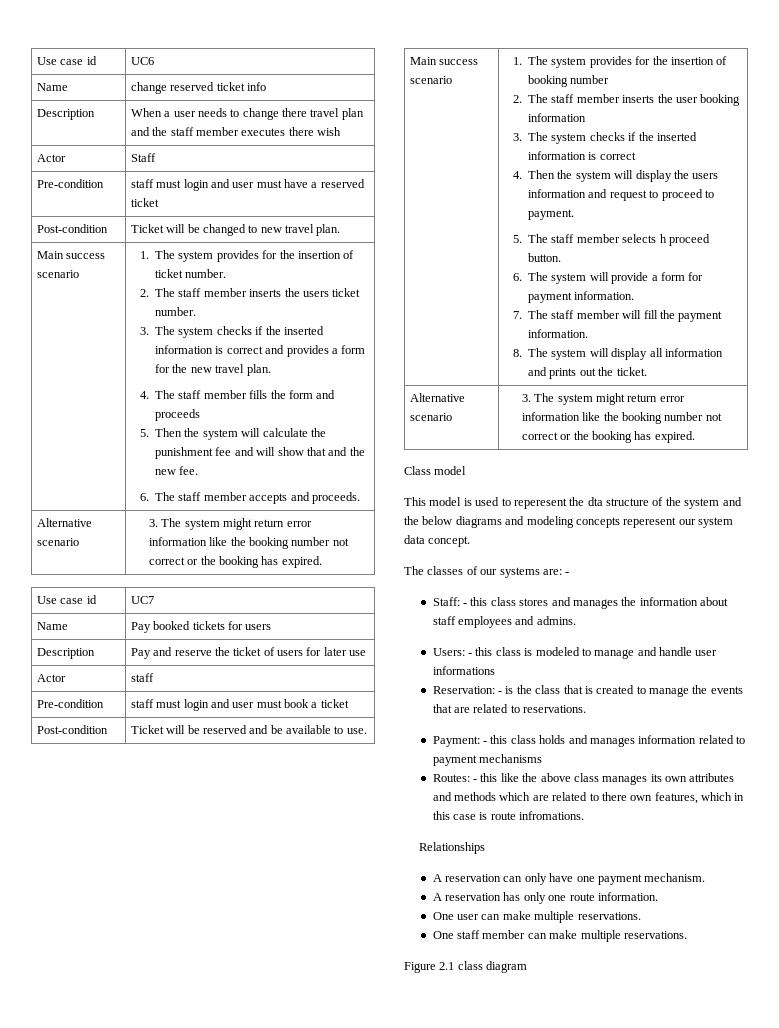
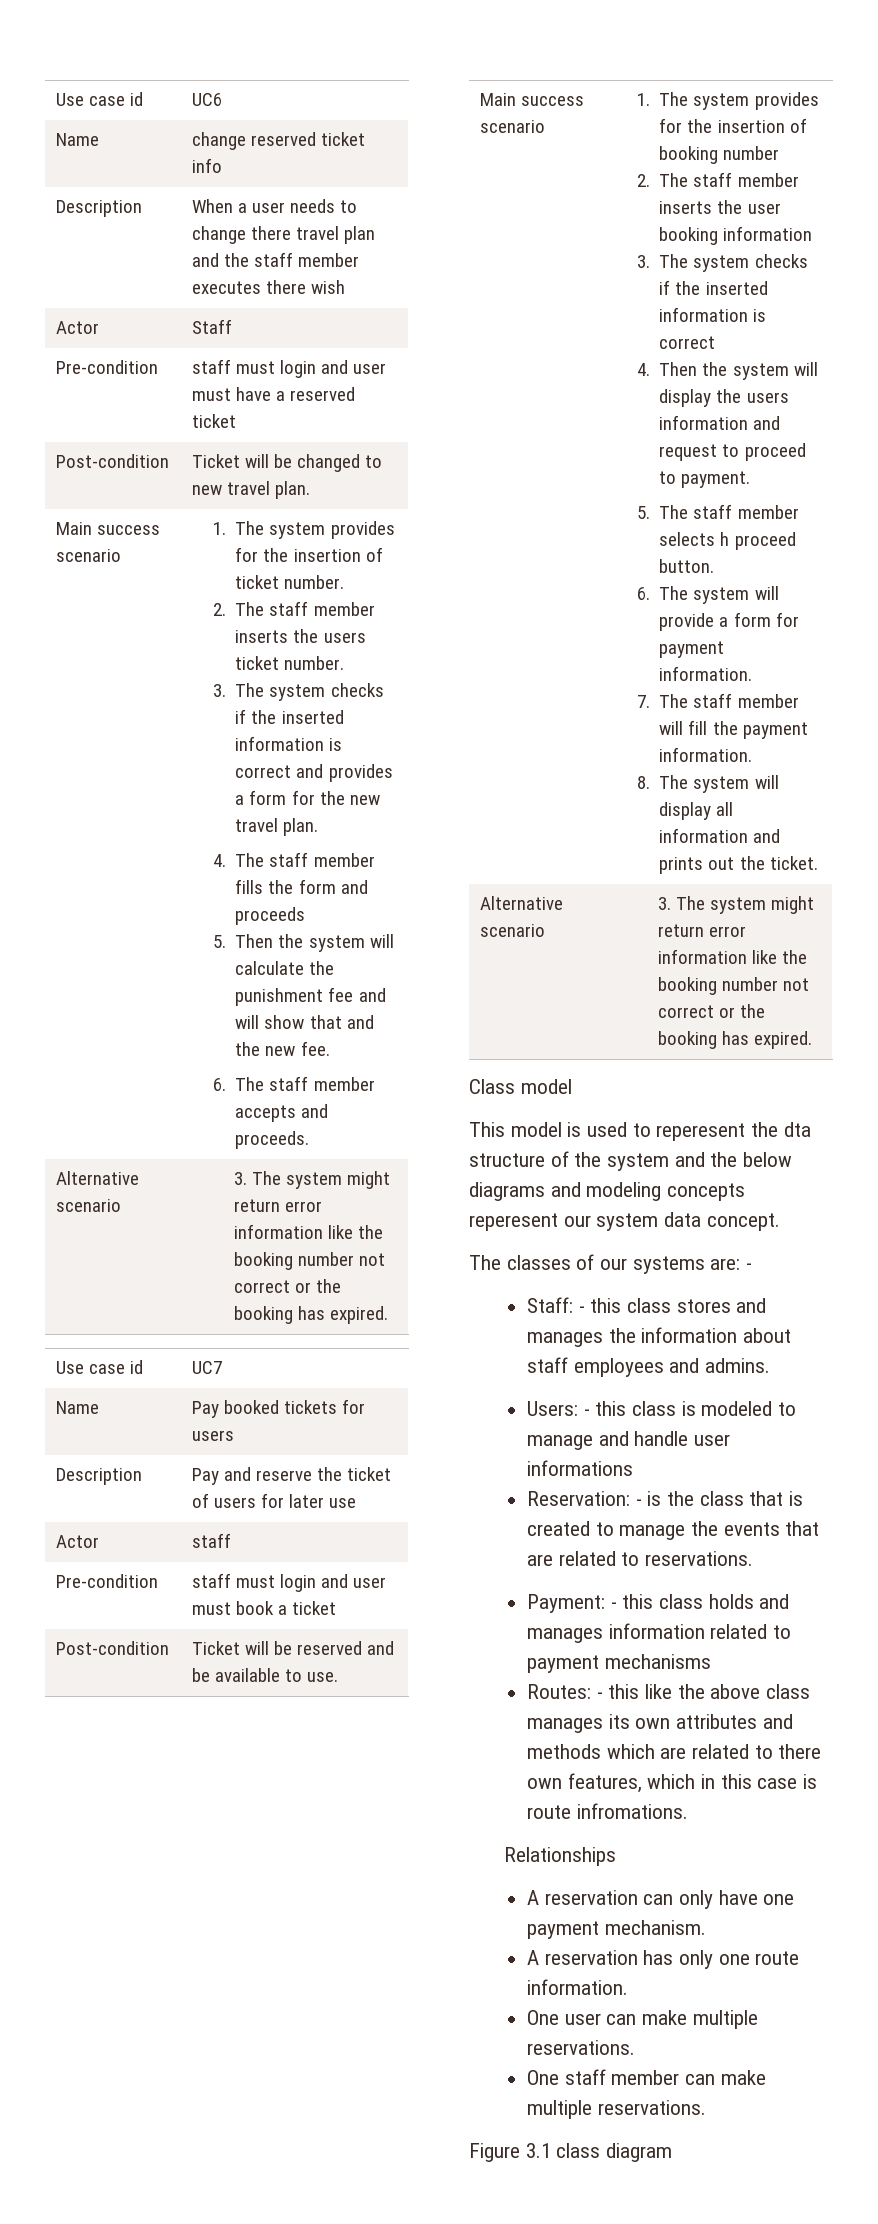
[439,962,455,970] 2.1 -> [525,2143,551,2158] 3.1

